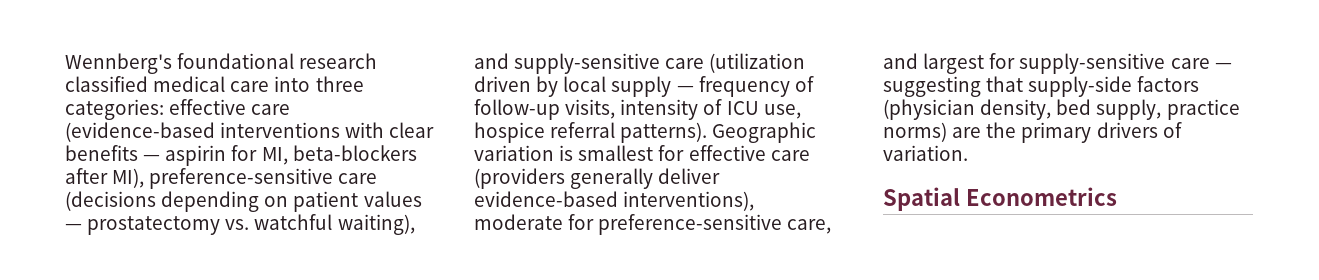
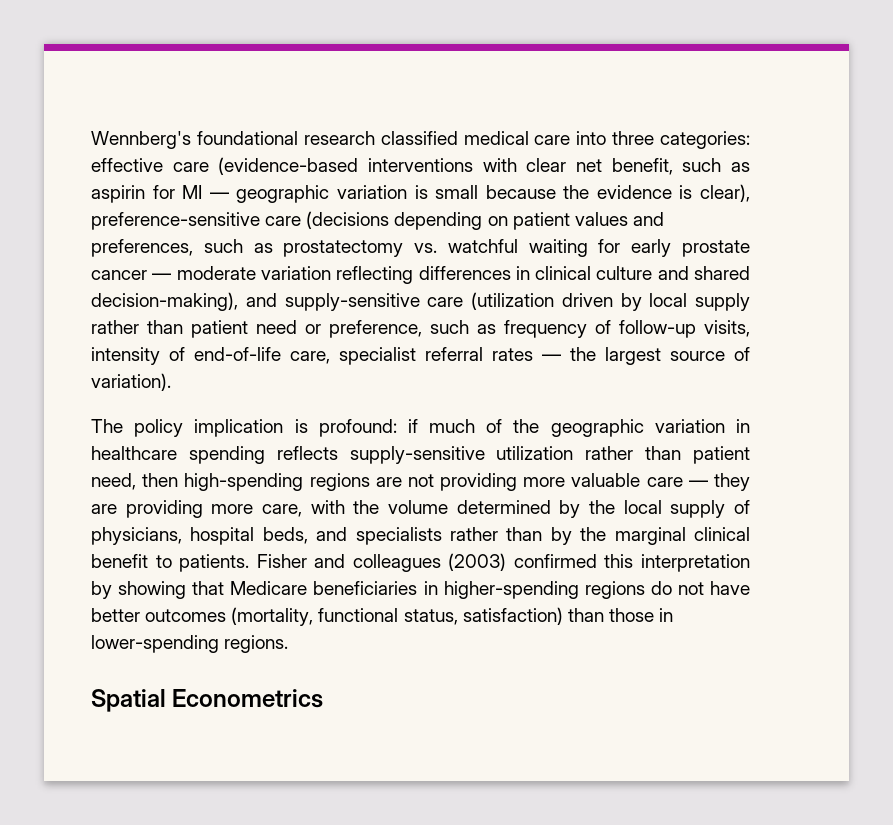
[65,145,417,166] [65,168,145,188] benefits — aspirin for MI, beta-blockers after MI), -> [576,158,750,175] [91,184,750,203] net benefit, such as aspirin for MI — geographic variation is small because the evidence is clear),
[65,214,415,235] — prostatectomy vs. watchful waiting), -> [632,212,664,226] [91,239,750,257] [91,266,750,284] [91,292,238,311] and preferences, such as prostatectomy vs. watchful waiting for early prostate cancer — moderate variation reflecting differences in clinical culture and shared decision-making),
[676,86,694,92] — -> [91,320,496,338] rather than patient need or preference, such as
[726,101,801,119] [474,122,817,143] [474,145,810,161] [474,168,721,189] [474,191,755,211] [474,214,832,235] [883,53,1232,74] [883,76,1200,97] [883,99,1240,120] [883,122,1182,143] [883,145,968,161] ICU use, hospice referral patterns). Geographic variation is smallest for effective care (providers generally deliver evidence-based interventions), moderate for preference-sensitive care, and largest for supply-sensitive care — suggesting that supply-side factors (physician density, bed supply, practice norms) are the primary drivers of variation. -> [194,347,750,365] [91,373,171,391] [91,419,751,437] [91,446,751,464] [91,473,751,491] [91,500,750,518] [91,527,750,545] [91,553,750,572] [91,581,751,599] [91,607,674,626] [91,635,289,653] end-of-life care, specialist referral rates — the largest source of variation). // The policy implication is profound: if much of the geographic variation in healthcare spending reflects supply-sensitive utilization rather than patient need, then high-spending regions are not providing more valuable care — they are providing more care, with the volume determined by the local supply of physicians, hospital beds, and specialists rather than by the marginal clinical benefit to patients. Fisher and colleagues (2003) confirmed this interpretation by showing that Medicare beneficiaries in higher-spending regions do not have better outcomes (mortality, functional status, satisfaction) than those in lower-spending regions.

